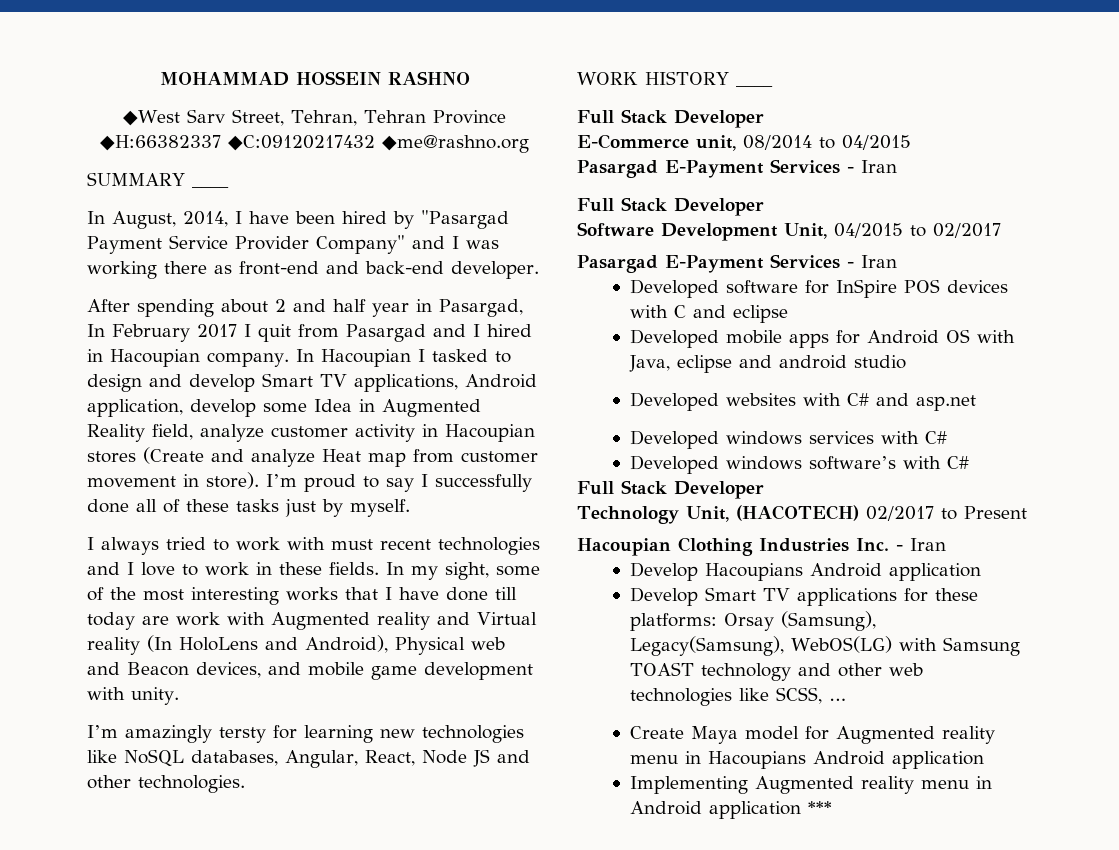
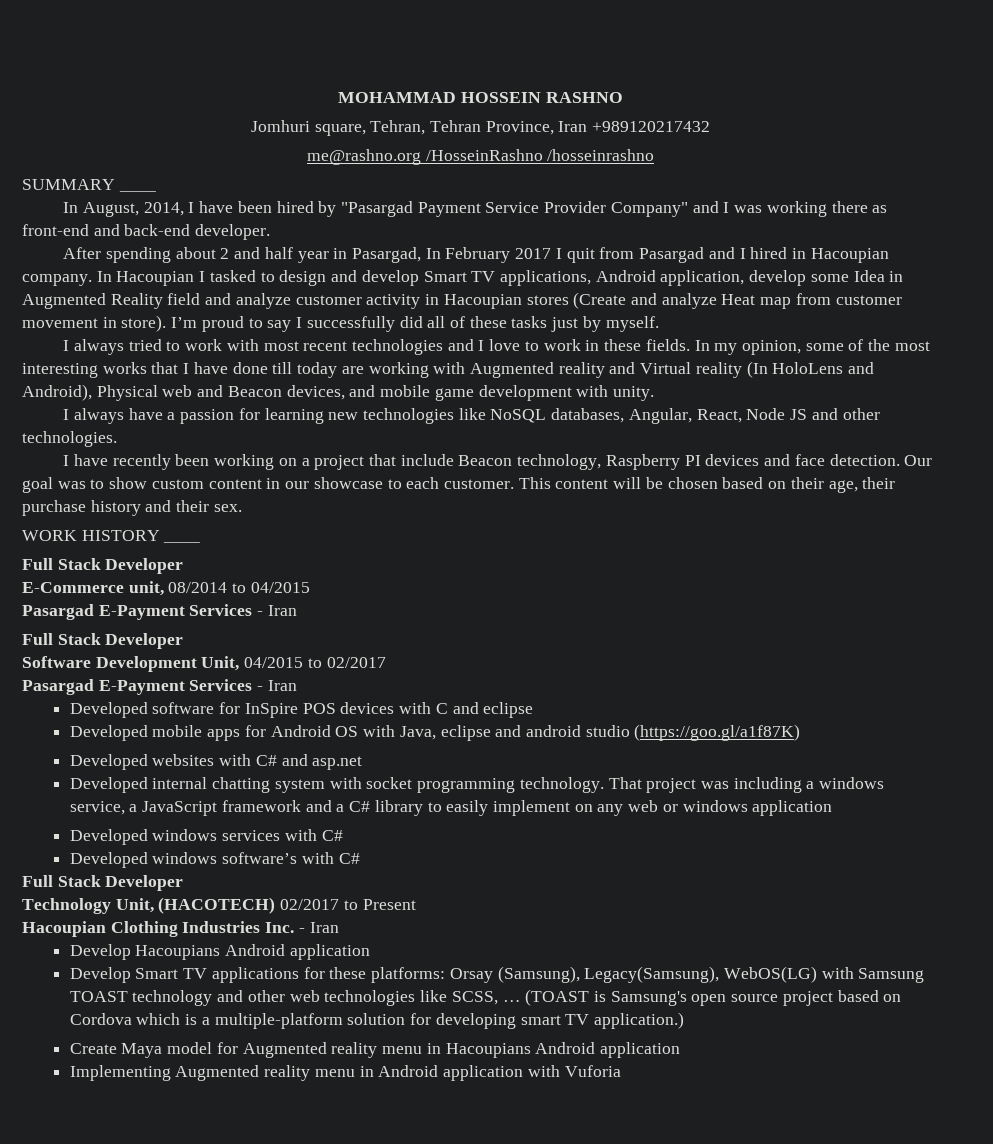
[123,109,506,126] [100,135,529,153] ◆West Sarv Street, Tehran, Tehran Province ◆H:66382337 ◆C:09120217432 ◆me@rashno.org -> [250,120,711,136] [306,149,655,165] Jomhuri square, Tehran, Tehran Province, Iran +989120217432 // me@rashno.org /HosseinRashno /hosseinrashno
[152,424,193,440] field, -> [167,293,232,305] field and
[87,499,129,513] done -> [399,316,423,328] did
[331,539,373,550] must -> [263,341,299,351] most
[445,562,489,580] sight, -> [741,340,801,355] opinion,
[176,612,220,626] work -> [368,362,429,378] working
[87,725,266,743] I’m amazingly tersty -> [63,408,235,424] I always have a passion
(245, 784) none -> [63,454,933,470] [22,477,896,493] [22,500,242,516] // I have recently been working on a project that include Beacon technology, Raspberry PI devices and face detection. Our goal was to show custom content in our showcase to each customer. This content will be chosen based on their age, their purchase history and their sex.
(907, 362) none -> [634,724,801,741] (https://goo.gl/a1f87K)
(977, 403) none -> [69,777,885,793] [69,800,833,816] // Developed internal chatting system with socket programming technology. That project was including a windows service, a JavaScript framework and a C# library to easily implement on any web or windows application
(847, 699) none -> [525,989,902,1006] [69,1012,685,1029] (TOAST is Samsung's open source project based on Cordova which is a multiple-platform solution for developing smart TV application.)
[808,801,833,814] *** -> [527,1065,621,1077] with Vuforia

